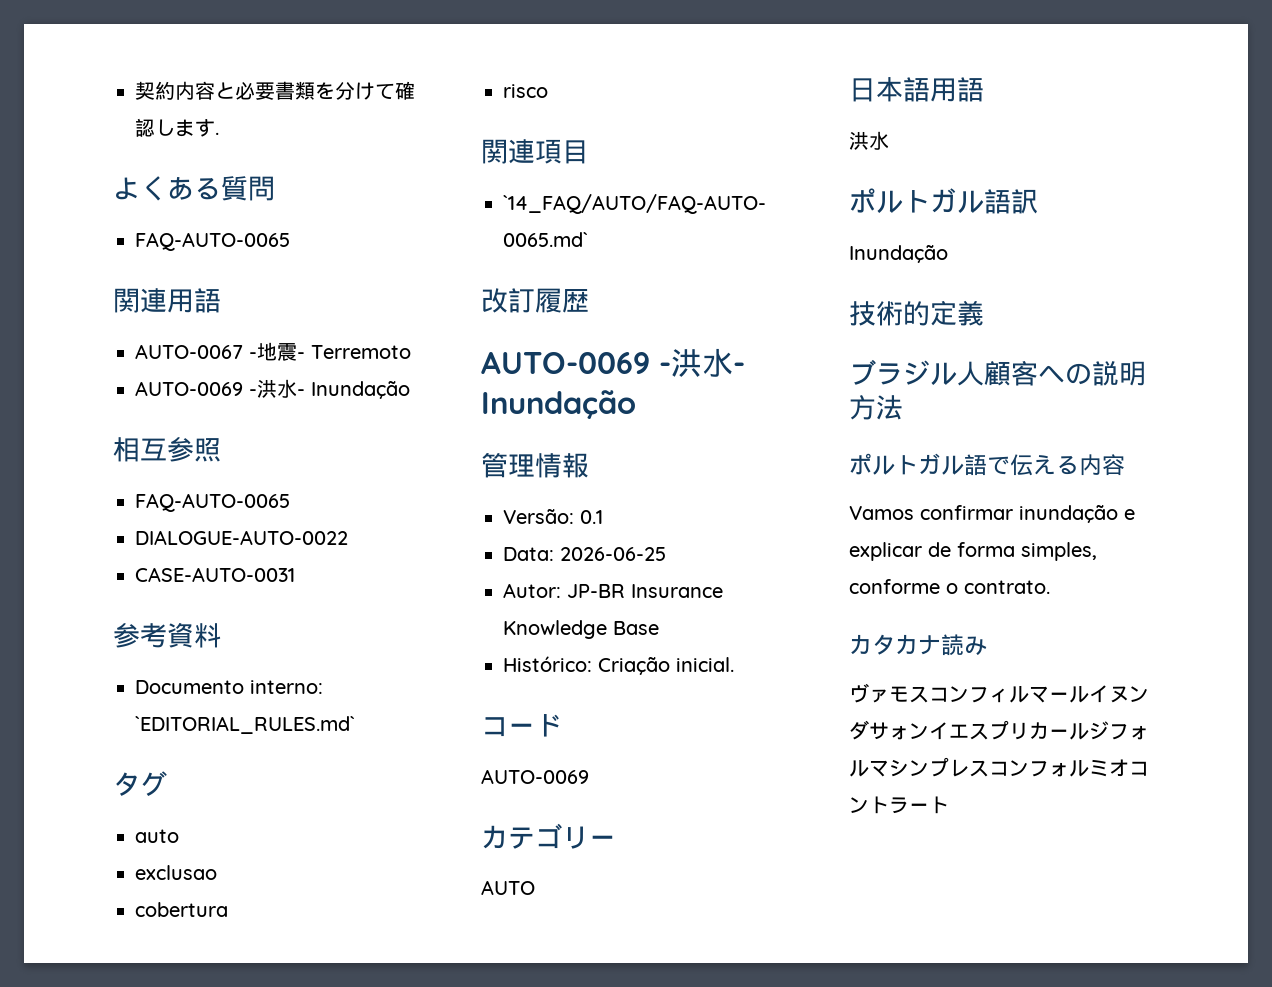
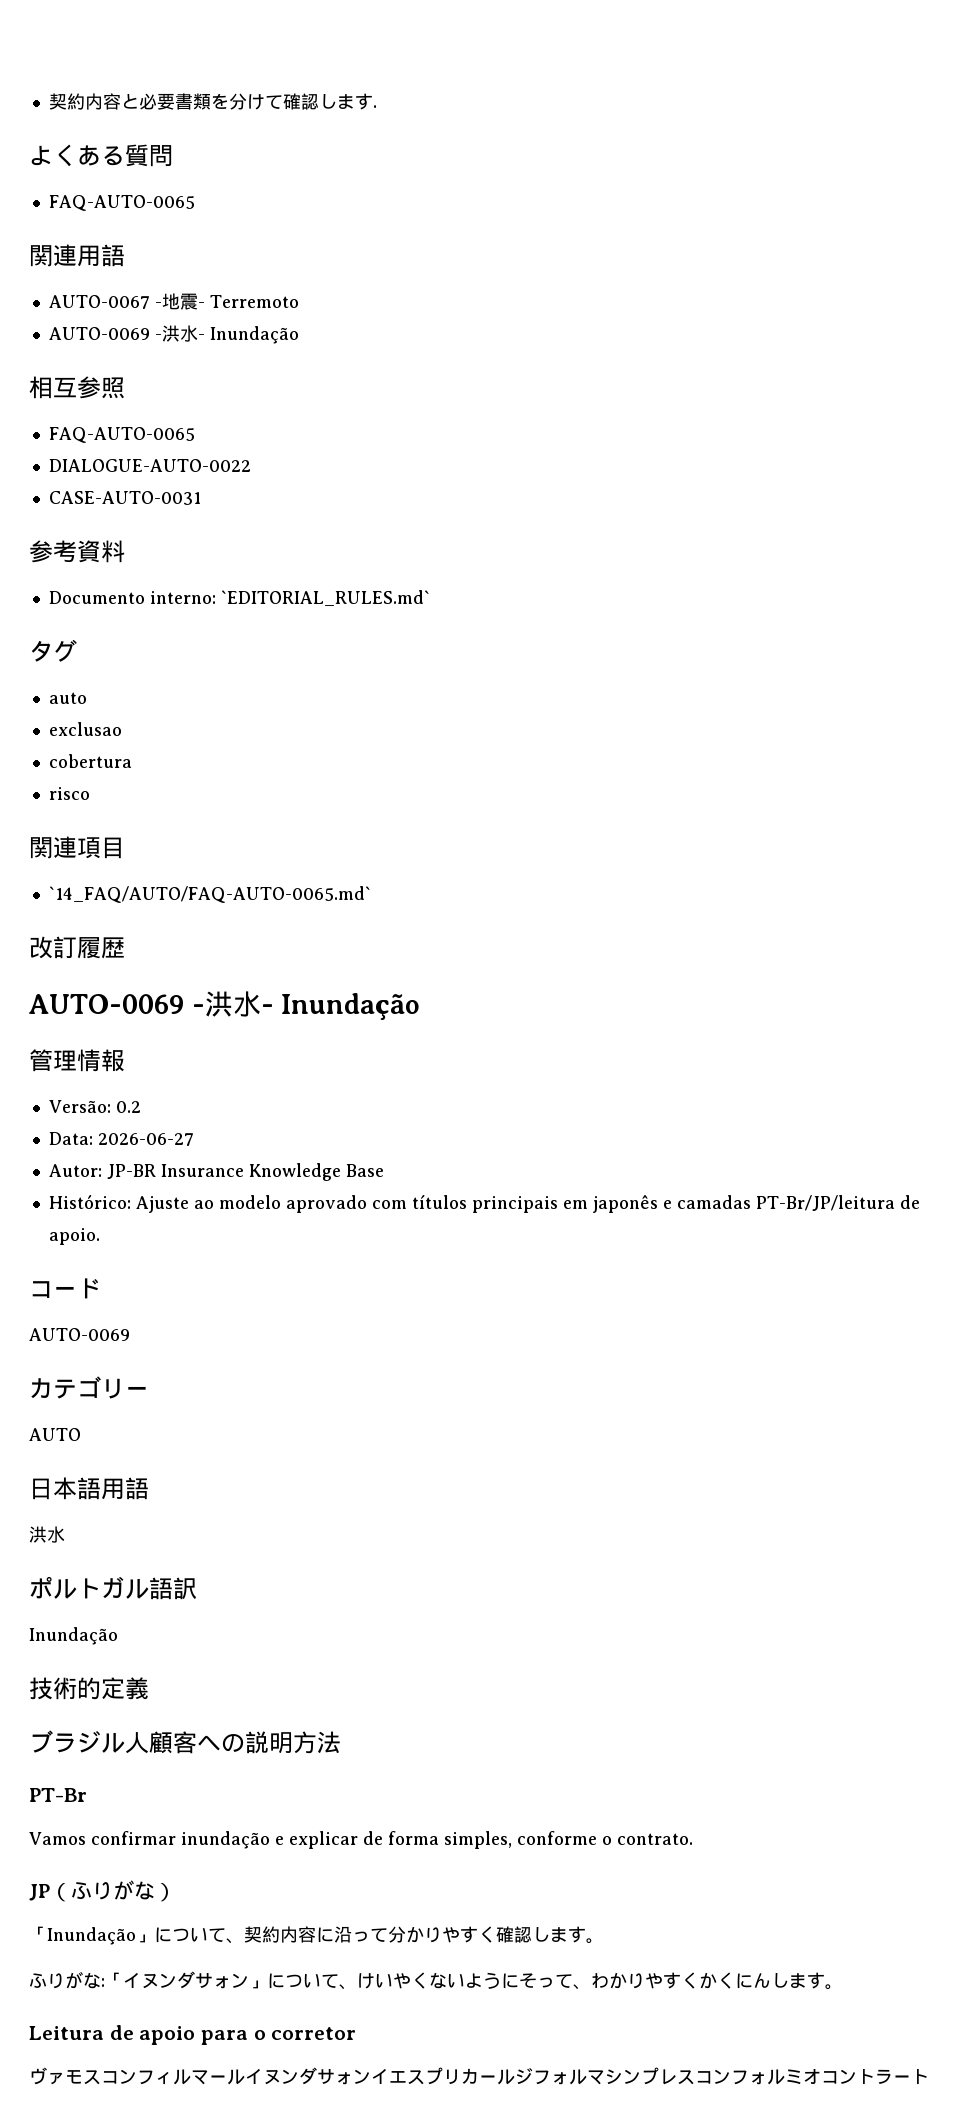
[580,510,603,524] 0.1 -> [115,1101,141,1113] 0.2
[560,547,666,561] 2026-06-25 -> [97,1133,194,1146] 2026-06-27
[598,657,734,675] Criação inicial. -> [135,1195,920,1213] [48,1228,100,1245] Ajuste ao modelo aprovado com títulos principais em japonês e camadas PT-Br/JP/leitura de apoio.
[849,453,1125,476] ポルトガル語で伝える内容 -> [29,1788,87,1802] PT-Br
[849,634,987,656] カタカナ読み -> [29,1880,176,1902] [29,1926,604,1945] [29,1971,843,1990] [29,2025,357,2045] JP（ふりがな） // 「Inundação」について、契約内容に沿って分かりやすく確認します。 // ふりがな:「イヌンダサォン」について、けいやくないようにそって、わかりやすくかくにんします。 // Leitura de apoio para o corretor

